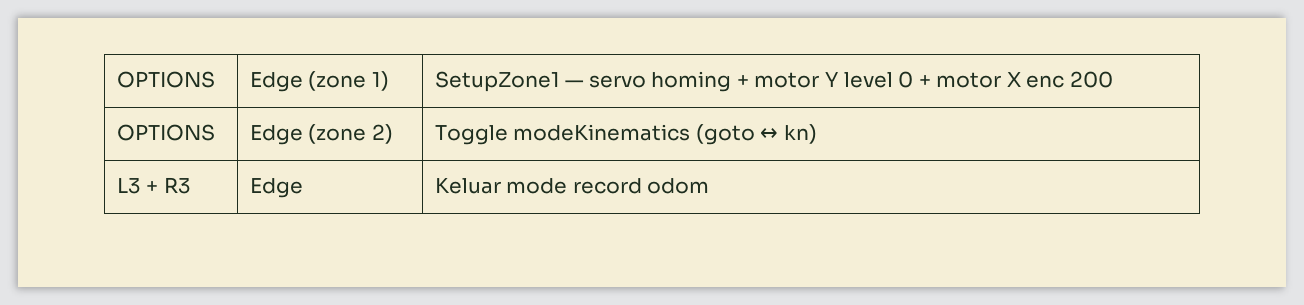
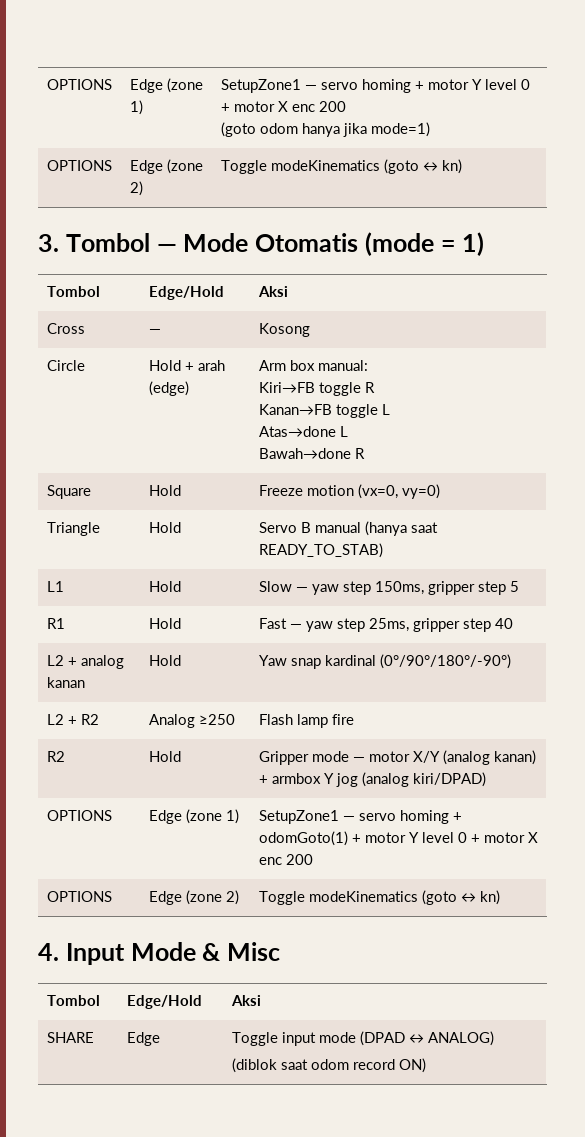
[116,124,215,141] [249,124,393,145] [434,124,817,145] [116,177,191,194] [249,178,303,198] [434,178,710,194] // OPTIONS | Edge (zone 2) | Toggle modeKinematics (goto ↔ kn) // L3 + R3 | Edge | Keluar mode record odom -> [220,122,430,137] [46,160,112,171] [129,159,203,174] [129,181,143,196] [220,159,462,174] [38,232,485,256] [46,286,100,297] [148,286,224,300] [257,286,288,297] [46,323,85,334] [148,329,161,334] [258,323,310,337] [46,360,85,371] [148,360,225,371] [148,381,189,396] [258,360,368,371] [258,382,375,396] [258,404,390,418] [258,426,348,437] [258,448,365,459] [46,485,91,499] [148,485,181,496] [258,484,440,499] [46,522,100,536] [148,522,181,533] [258,521,438,536] [258,543,383,558] [46,581,64,592] [148,581,181,592] [258,581,519,595] [46,618,65,629] [148,618,181,629] [258,618,513,632] [46,655,124,669] [46,677,85,688] [148,655,181,666] [258,654,511,669] [46,714,99,725] [148,714,235,728] [258,714,354,728] [46,751,65,762] [148,751,181,762] [258,750,536,765] [258,772,486,787] [46,810,112,821] [148,809,239,824] [258,810,462,824] [258,831,538,846] [258,854,313,865] [46,891,112,902] [148,890,239,905] [258,890,500,905] [38,942,280,965] [46,995,100,1006] [126,995,202,1009] [230,995,261,1006] [46,1032,94,1043] [126,1032,160,1046] [231,1031,494,1046] [231,1058,426,1073] // (goto odom hanya jika mode=1) // OPTIONS | Edge (zone 2) | Toggle modeKinematics (goto ↔ kn) // 3. Tombol — Mode Otomatis (mode = 1) // Tombol | Edge/Hold | Aksi // Cross | — | Kosong // Circle | Hold + arah (edge) | Arm box manual: // Kiri→FB toggle R // Kanan→FB toggle L // Atas→done L // Bawah→done R // Square | Hold | Freeze motion (vx=0, vy=0) // Triangle | Hold | Servo B manual (hanya saat READY_TO_STAB) // L1 | Hold | Slow — yaw step 150ms, gripper step 5 // R1 | Hold | Fast — yaw step 25ms, gripper step 40 // L2 + analog kanan | Hold | Yaw snap kardinal (0°/90°/180°/-90°) // L2 + R2 | Analog ≥250 | Flash lamp fire // R2 | Hold | Gripper mode — motor X/Y (analog kanan) + armbox Y jog (analog kiri/DPAD) // OPTIONS | Edge (zone 1) | SetupZone1 — servo homing + odomGoto(1) + motor Y level 0 + motor X enc 200 // OPTIONS | Edge (zone 2) | Toggle modeKinematics (goto ↔ kn) // 4. Input Mode & Misc // Tombol | Edge/Hold | Aksi // SHARE | Edge | Toggle input mode (DPAD ↔ ANALOG) // (diblok saat odom record ON)

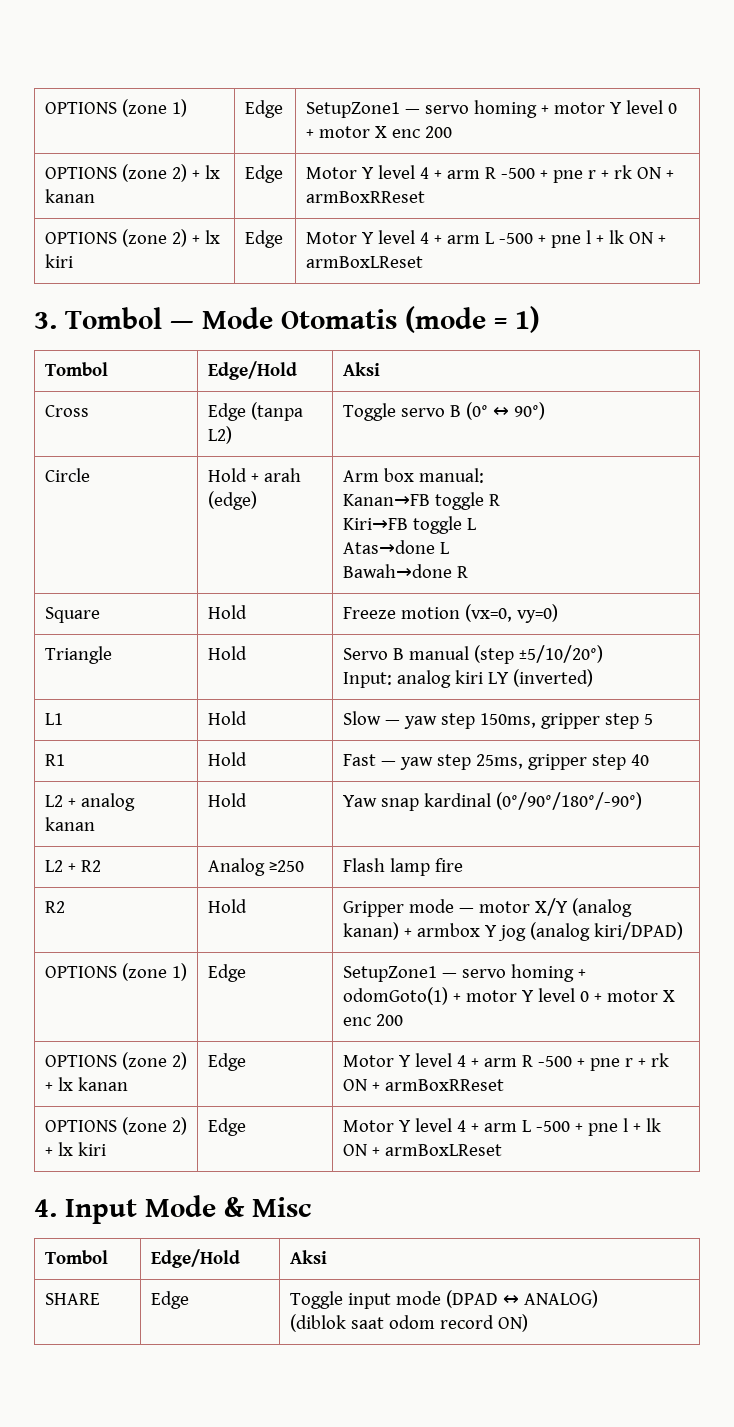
[46,79,112,90] [129,78,203,93] [129,100,143,115] OPTIONS | Edge (zone 1) -> [44,99,187,117] [244,100,283,118] OPTIONS (zone 1) | Edge
[220,122,430,137] [46,160,112,171] [129,159,203,174] [129,181,143,196] [220,159,462,174] // (goto odom hanya jika mode=1) // OPTIONS | Edge (zone 2) | Toggle modeKinematics (goto ↔ kn) -> [44,164,220,182] [44,189,95,203] [244,165,283,183] [305,165,674,183] [305,191,425,203] [44,229,220,247] [44,254,73,268] [244,230,283,248] [305,230,666,248] [305,256,423,268] // OPTIONS (zone 2) + lx kanan | Edge | Motor Y level 4 + arm R -500 + pne r + rk ON + armBoxRReset // OPTIONS (zone 2) + lx kiri | Edge | Motor Y level 4 + arm L -500 + pne l + lk ON + armBoxLReset
[148,329,161,334] [258,323,310,337] — | Kosong -> [207,402,303,421] [207,426,232,444] [342,402,545,421] Edge (tanpa L2) | Toggle servo B (0° ↔ 90°)
[258,382,315,393] Kiri→FB -> [342,494,430,506] Kanan→FB
[258,404,332,415] Kanan→FB -> [342,518,408,530] Kiri→FB
[364,521,438,536] [258,543,383,558] (hanya saat READY_TO_STAB) -> [473,645,603,664] [342,669,593,688] (step ±5/10/20°) // Input: analog kiri LY (inverted)
[148,809,239,824] | Edge (zone 1) -> [121,963,187,981] [207,964,246,982] (zone 1) | Edge
[148,890,239,905] [258,890,500,905] | Edge (zone 2) | Toggle modeKinematics (goto ↔ kn) -> [121,1052,187,1070] [44,1077,128,1091] [207,1053,246,1071] [342,1053,669,1071] [342,1079,504,1091] [44,1117,187,1135] [44,1142,106,1156] [207,1118,246,1136] [342,1118,661,1136] [342,1144,502,1156] (zone 2) + lx kanan | Edge | Motor Y level 4 + arm R -500 + pne r + rk ON + armBoxRReset // OPTIONS (zone 2) + lx kiri | Edge | Motor Y level 4 + arm L -500 + pne l + lk ON + armBoxLReset

